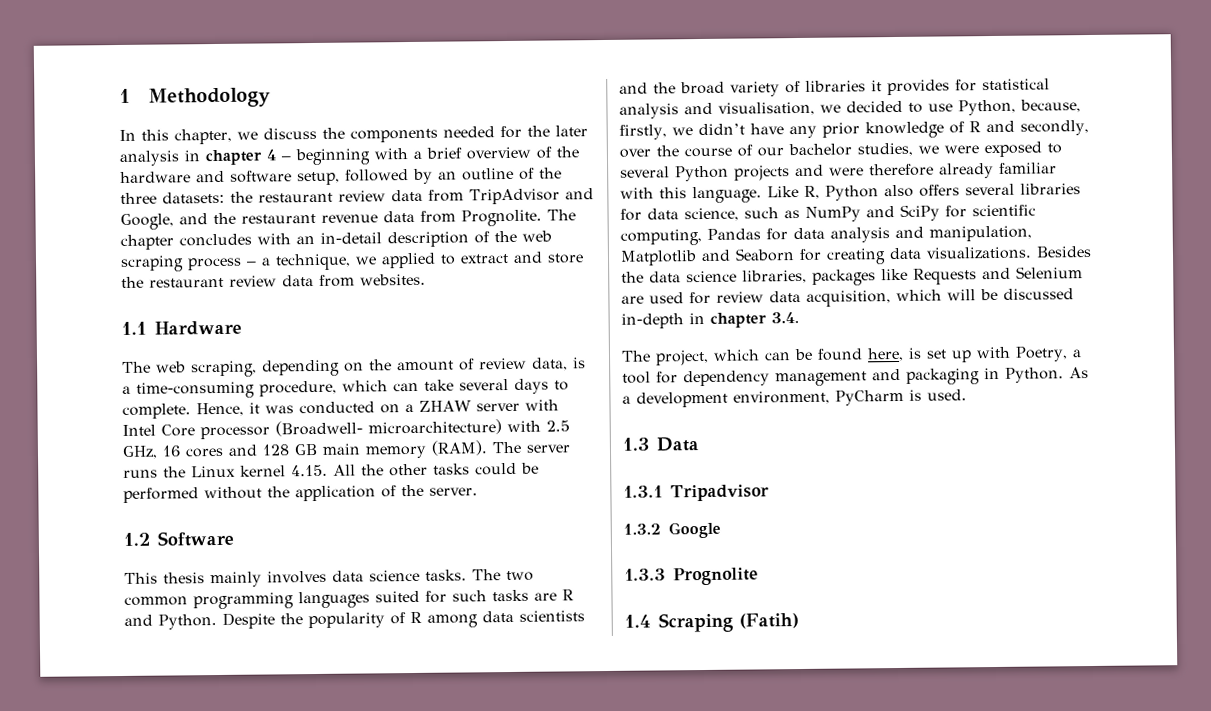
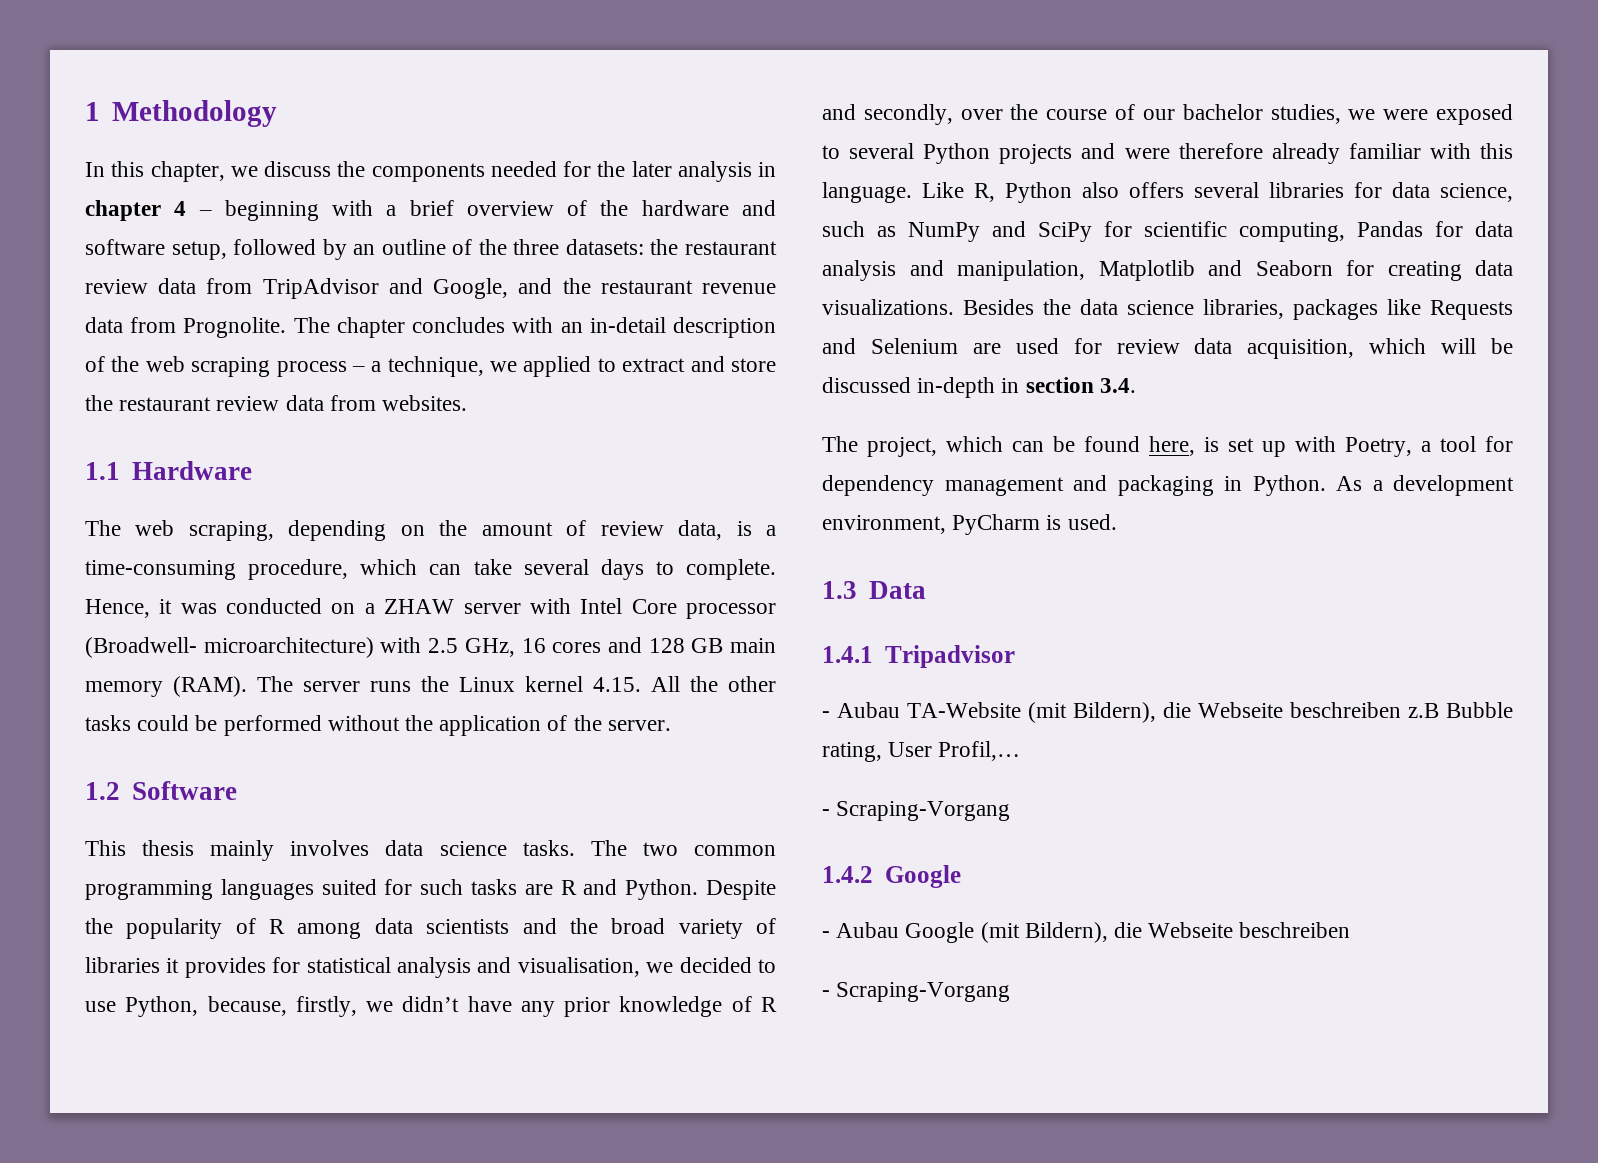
[710,312,767,328] chapter -> [1025,377,1094,393] section
[623,485,663,498] 1.3.1 -> [822,646,873,663] 1.4.1
[623,521,721,539] [624,567,758,586] [624,612,799,633] 1.3.2 Google // 1.3.3 Prognolite // 1.4 Scraping (Fatih) -> [822,702,1513,723] [822,741,1021,762] [822,801,1011,821] [822,865,961,888] [822,922,1351,943] [822,982,1011,1002] - Aubau TA-Website (mit Bildern), die Webseite beschreiben z.B Bubble rating, User Profil,… // - Scraping-Vorgang // 1.4.2 Google // - Aubau Google (mit Bildern), die Webseite beschreiben // - Scraping-Vorgang

